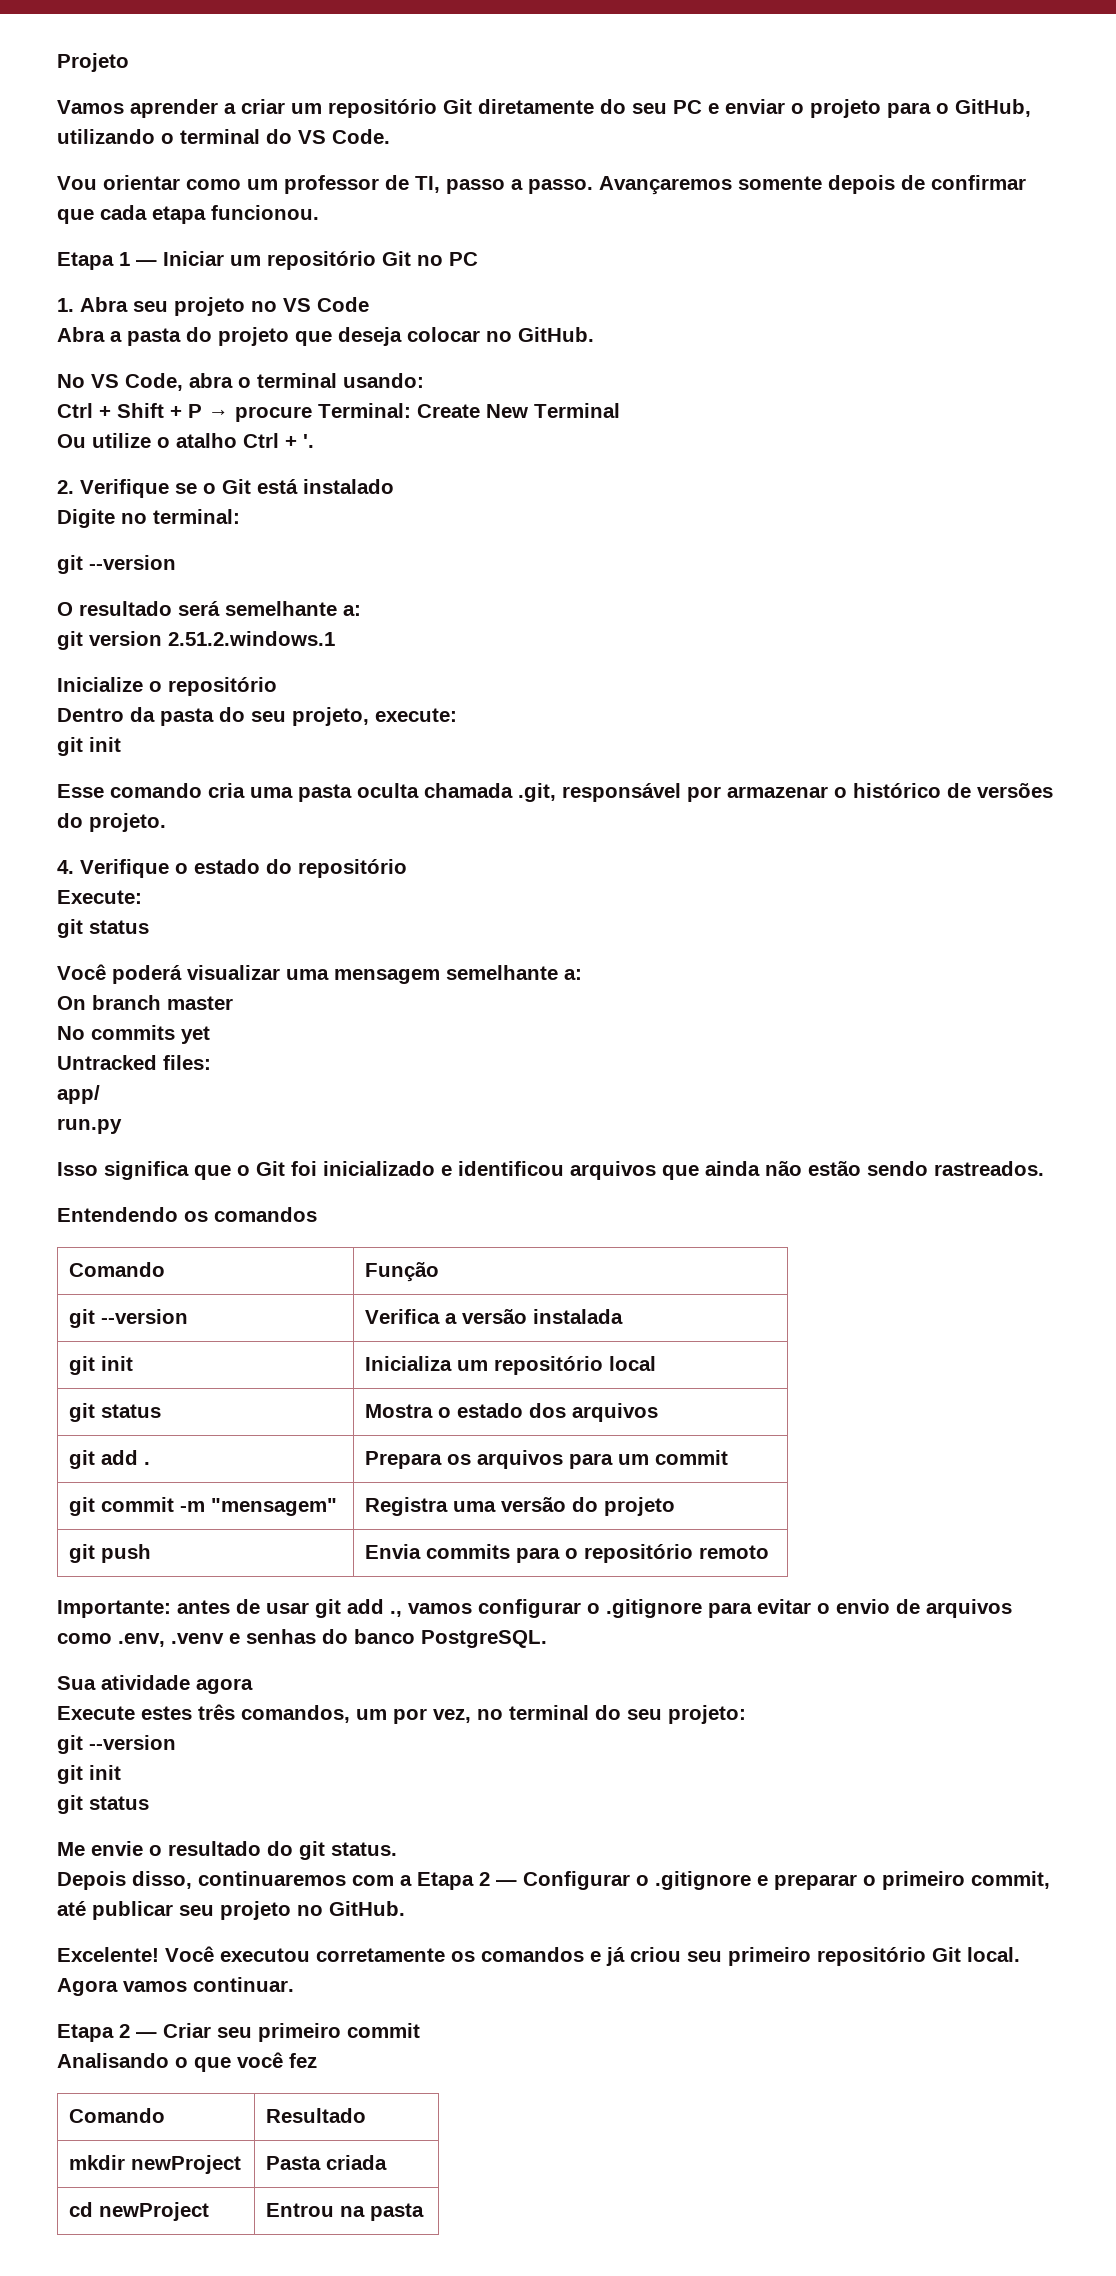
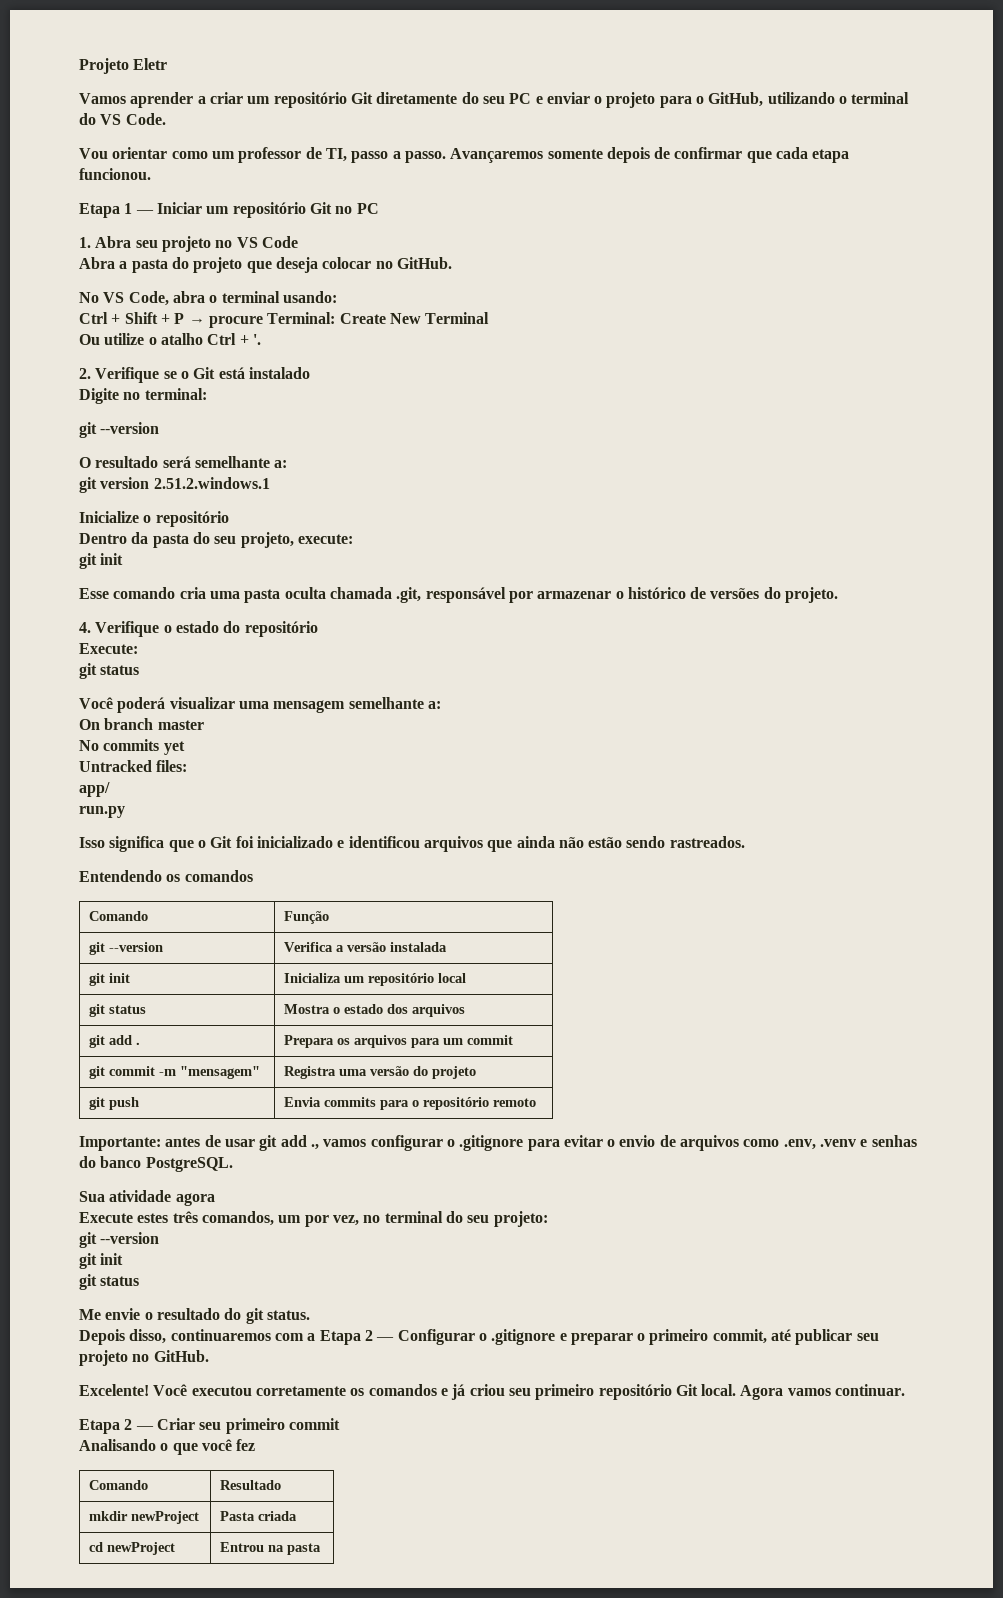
(129, 62) none -> [133,58,168,70] Eletr

